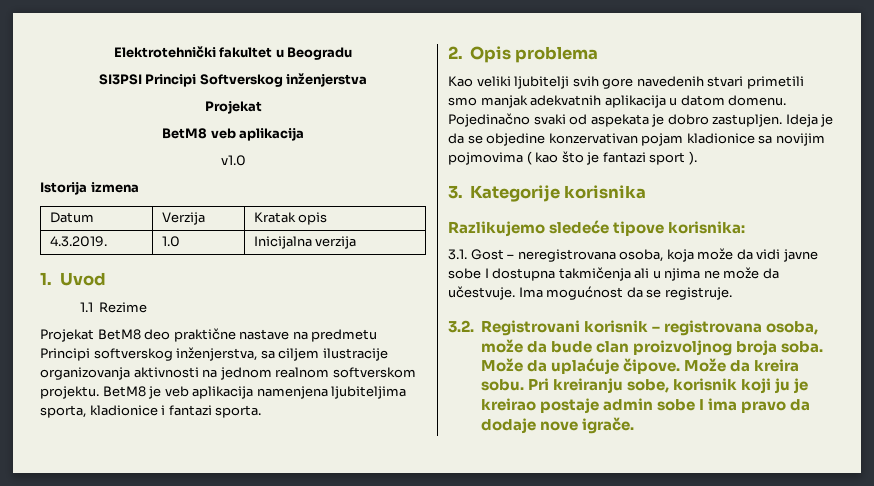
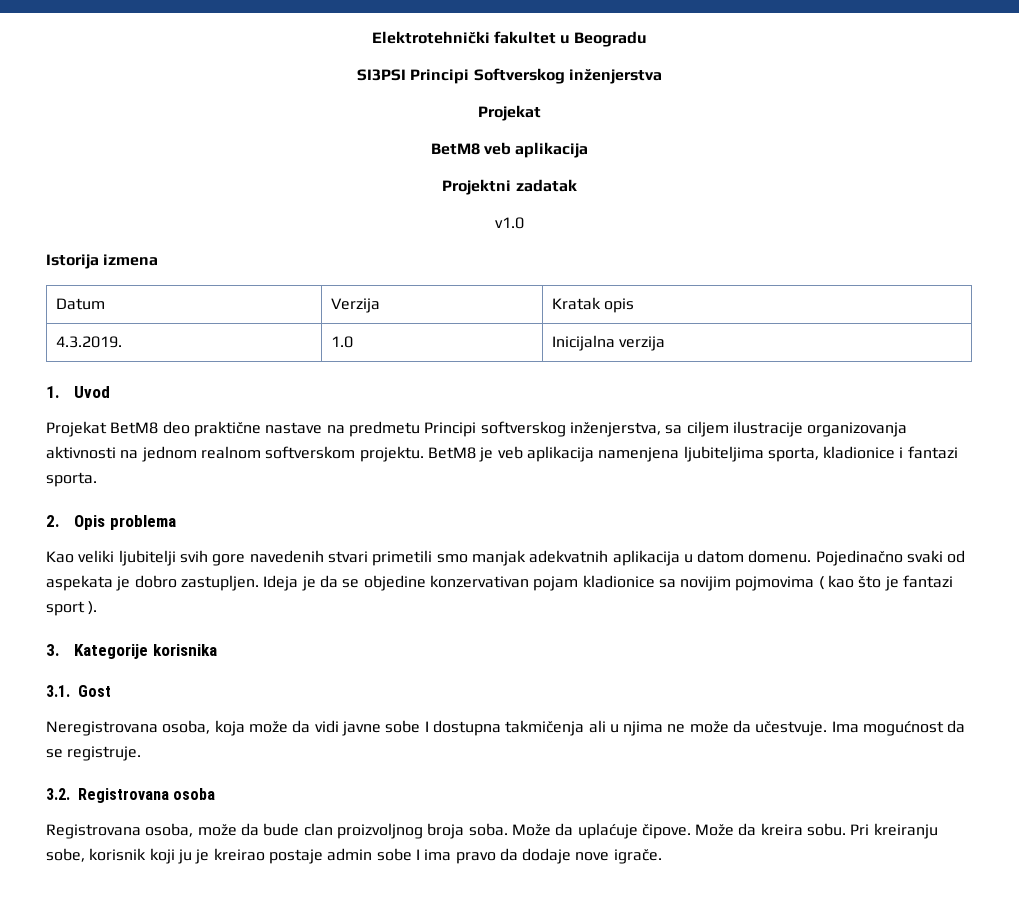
(305, 134) none -> [442,179,577,195] // Projektni zadatak
[79,302,148,313] // 1.1 Rezime -> (111, 392) none
[448,220,746,237] [448,249,616,262] Razlikujemo sledeće tipove korisnika: // 3.1. Gost – neregistrovana -> [46,685,111,697] [46,721,158,736] 3.1. Gost // Neregistrovana
[480,320,762,336] Registrovani korisnik – registrovana -> [78,788,216,803] [46,824,141,839] Registrovana osoba // Registrovana

